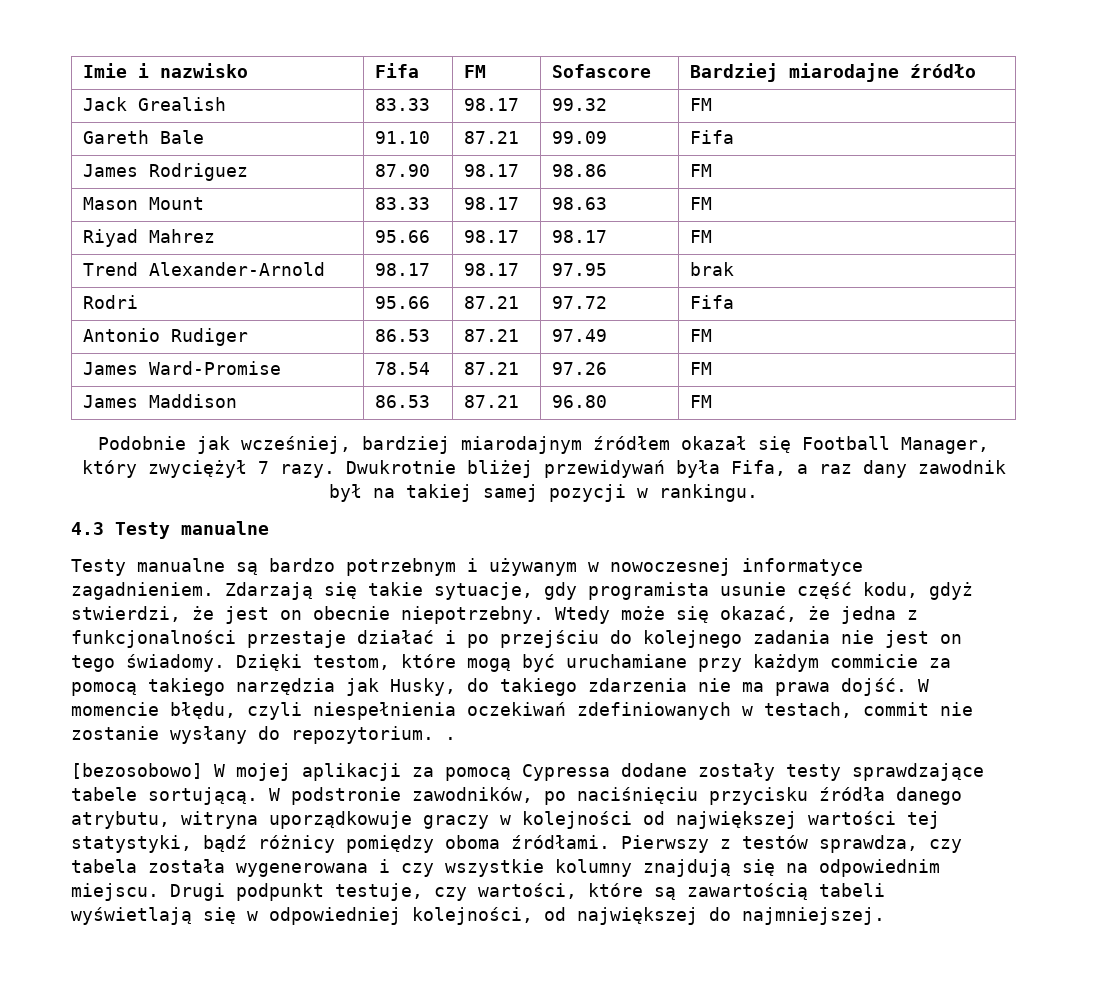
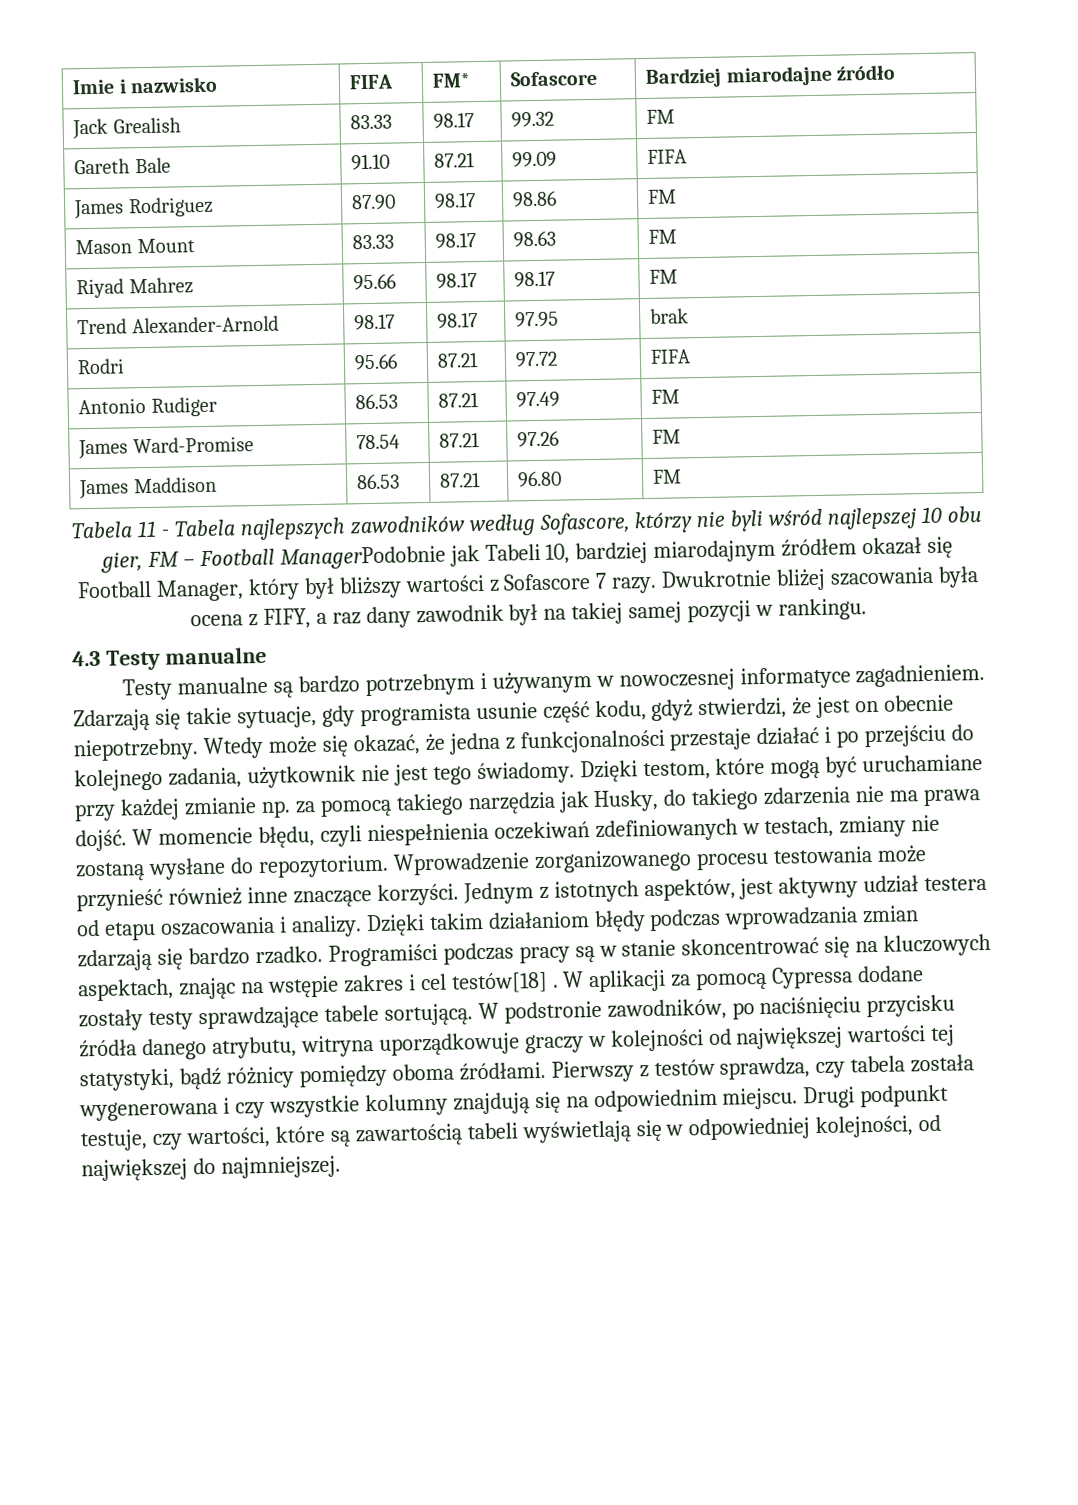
[374,63,419,78] [463,65,486,78] Fifa | FM -> [349,74,395,90] [432,73,472,88] FIFA | FM*
[689,130,734,144] Fifa -> [647,149,688,164] FIFA
[689,295,734,309] Fifa -> [650,349,692,364] FIFA
[98,436,351,454] Podobnie jak wcześniej, -> [70,505,983,541] [99,543,571,573] Tabela 11 - Tabela najlepszych zawodników według Sofascore, którzy nie byli wśród najlepszej 10 obu gier, FM – Football ManagerPodobnie jak Tabeli 10,
[147,460,786,478] zwyciężył 7 razy. Dwukrotnie bliżej przewidywań była Fifa, -> [303,566,980,600] [189,608,311,629] był bliższy wartości z Sofascore 7 razy. Dwukrotnie bliżej szacowania była ocena z FIFY,
[753,630,830,644] zadania -> [167,765,356,789] zadania, użytkownik
[940,634,962,644] on -> (429, 774) none
[753,654,918,672] każdym commicie -> [119,797,291,821] każdej zmianie np.
[863,702,973,716] [71,726,456,744] [71,763,291,781] commit nie zostanie wysłany do repozytorium. . // [bezosobowo] W mojej -> [839,814,941,838] [75,845,927,882] [76,875,988,912] [76,905,920,941] [77,933,992,972] [78,971,585,1002] zmiany nie zostaną wysłane do repozytorium. Wprowadzenie zorganizowanego procesu testowania może przynieść również inne znaczące korzyści. Jednym z istotnych aspektów, jest aktywny udział testera od etapu oszacowania i analizy. Dzięki takim działaniom błędy podczas wprowadzania zmian zdarzają się bardzo rzadko. Programiści podczas pracy są w stanie skoncentrować się na kluczowych aspektach, znając na wstępie zakres i cel testów[18] . W

